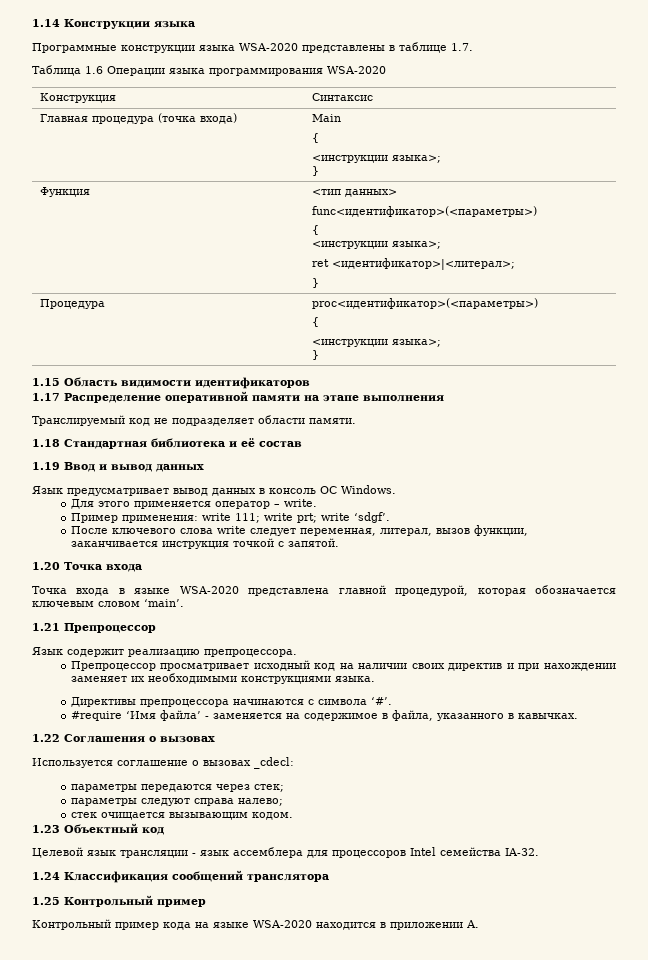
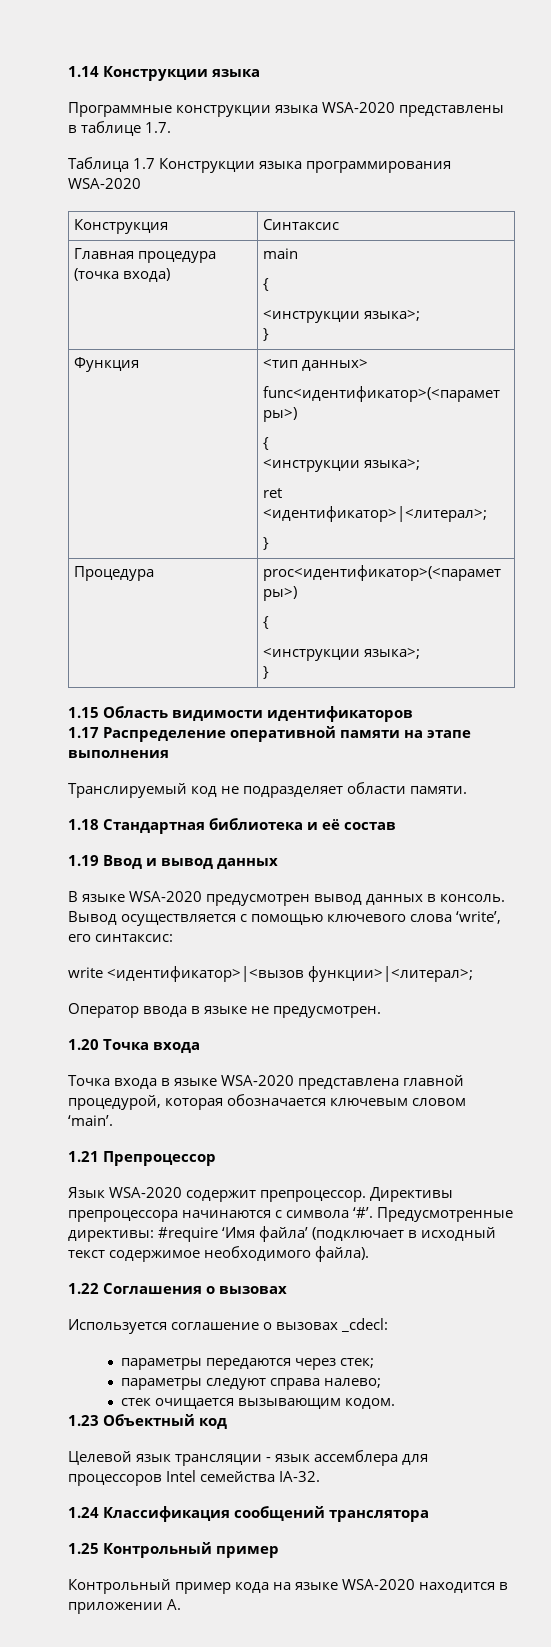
[85,66,165,76] 1.6 Операции -> [133,158,256,173] 1.7 Конструкции
[311,114,341,122] Main -> [263,248,299,259] main
[32,485,396,496] [70,499,317,509] [70,512,390,523] [70,525,528,536] [70,538,339,549] Язык предусматривает вывод данных в консоль ОС Windows. // Для этого применяется оператор – write. // Пример применения: write 111; write prt; write ‘sdgf’. // После ключевого слова write следует переменная, литерал, вызов функции, заканчивается инструкция точкой с запятой. -> [68,891,506,906] [68,911,502,926] [68,934,174,942] [68,966,474,982] [68,1003,382,1018] В языке WSA-2020 предусмотрен вывод данных в консоль. Вывод осуществляется с помощью ключевого слова ‘write’, его синтаксис: // write <идентификатор>|<вызов функции>|<литерал>; // Оператор ввода в языке не предусмотрен.
[67,649,297,657] [70,660,616,671] [70,673,375,684] содержит реализацию препроцессора. // Препроцессор просматривает исходный код на наличии своих директив и при нахождении заменяет их необходимыми конструкциями языка. // -> [109,1187,367,1202] WSA-2020 содержит препроцессор.
(392, 701) // -> [377,1207,514,1222] [68,1230,154,1242] Предусмотренные директивы:
[204,710,578,721] - заменяется на содержимое в файла, указанного в кавычках. -> [312,1227,497,1241] [68,1246,370,1262] (подключает в исходный текст содержимое необходимого файла).

